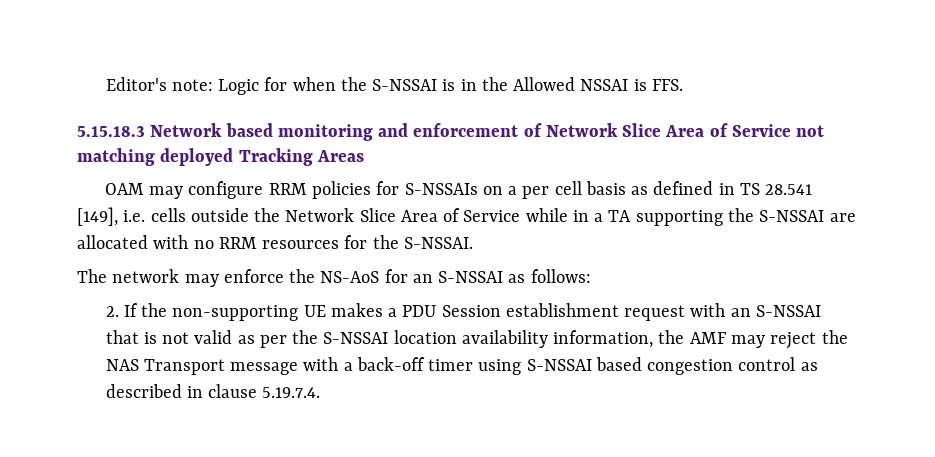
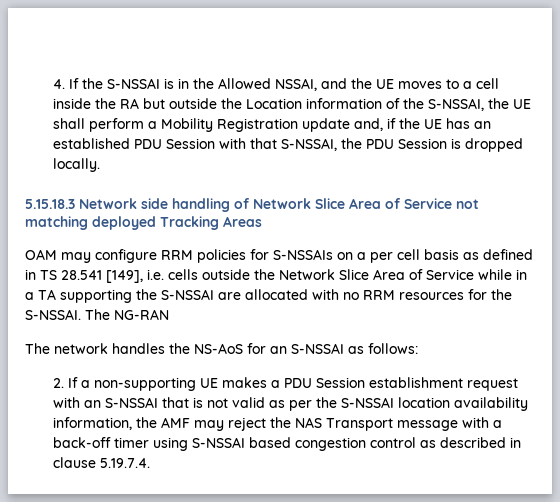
[105,77,336,95] Editor's note: Logic for when -> [52,78,79,89] 4. If
[580,79,684,91] [77,123,519,141] NSSAI is FFS. // 5.15.18.3 Network based monitoring and enforcement -> [274,78,499,91] [52,98,531,111] [52,118,491,132] [52,138,523,152] [52,158,100,172] [25,198,230,212] NSSAI, and the UE moves to a cell inside the RA but outside the Location information of the S-NSSAI, the UE shall perform a Mobility Registration update and, if the UE has an established PDU Session with that S-NSSAI, the PDU Session is dropped locally. // 5.15.18.3 Network side handling
(473, 243) none -> [85,309,169,320] The NG-RAN
[184,269,284,287] may enforce -> [112,343,165,354] handles
[141,303,168,317] the -> [80,380,90,388] a

